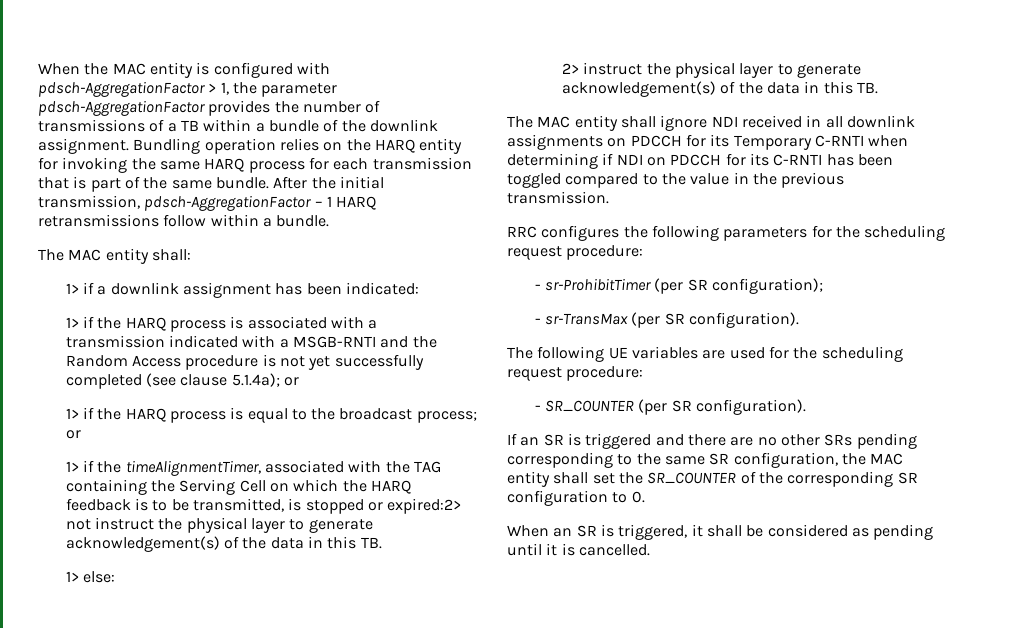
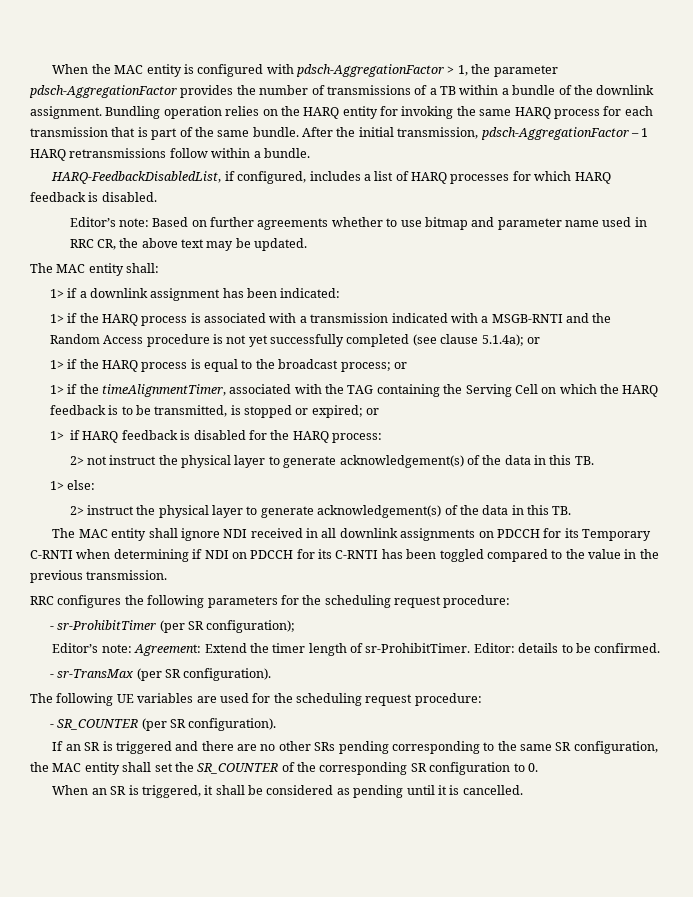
(330, 221) none -> [51,171,611,184] [30,192,157,202] [69,217,647,230] [69,238,308,251] // HARQ-FeedbackDisabledList, if configured, includes a list of HARQ processes for which HARQ feedback is disabled. // Editor’s note: Based on further agreements whether to use bitmap and parameter name used in RRC CR, the above text may be updated.
[387,498,462,514] expired:2> -> [311,405,380,418] [49,430,383,443] [69,456,84,465] expired; or // 1> if HARQ feedback is disabled for the HARQ process: // 2>
(823, 286) none -> [52,643,661,656] // Editor’s note: Agreement: Extend the timer length of sr-ProhibitTimer. Editor: details to be confirmed.

